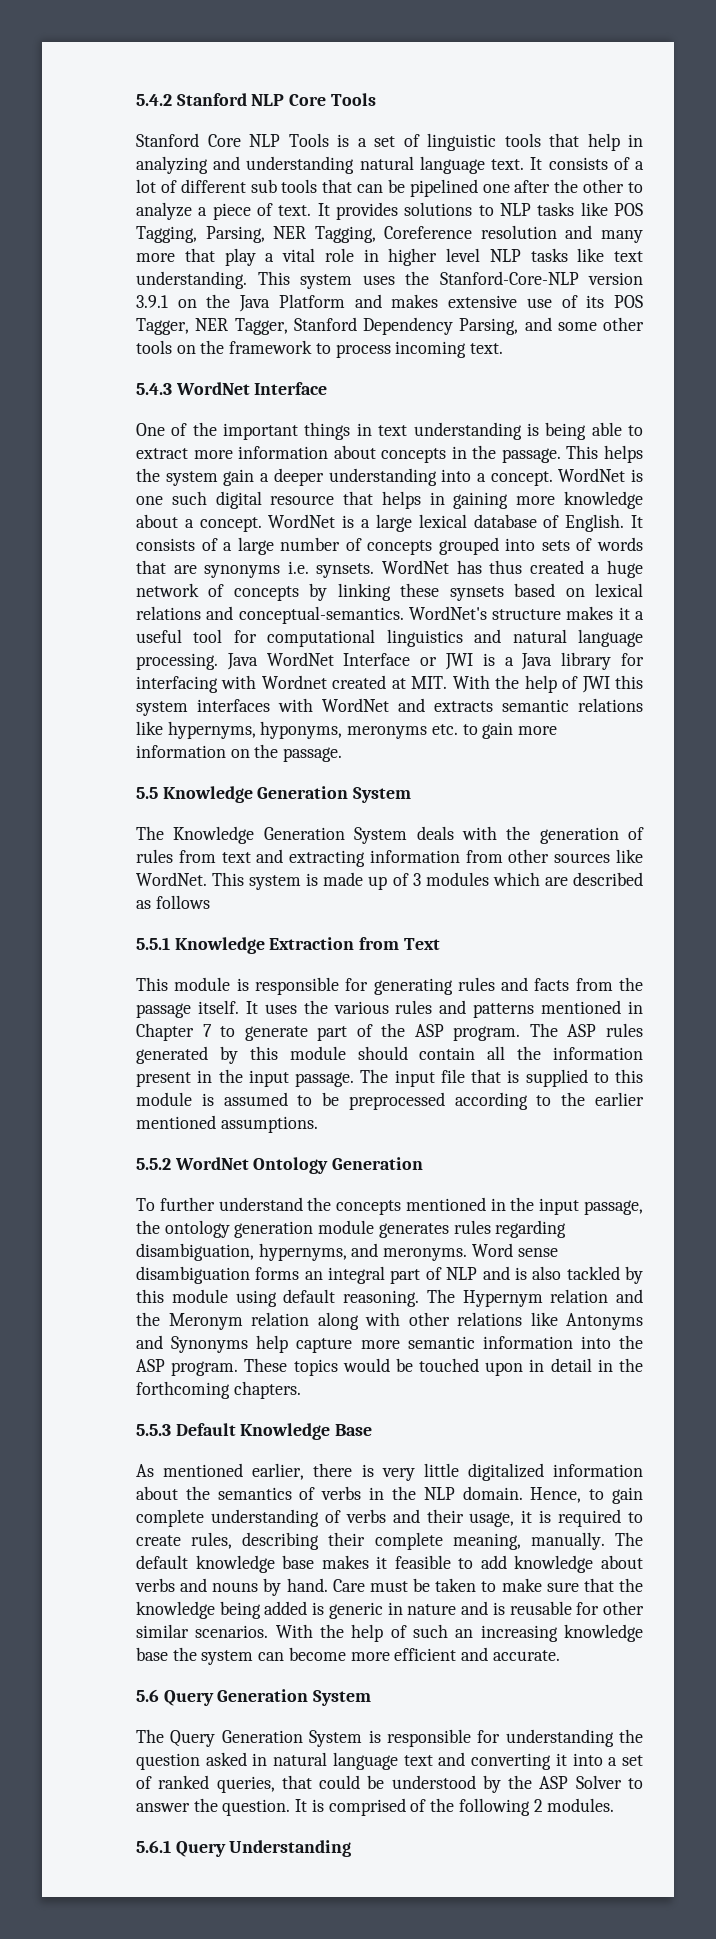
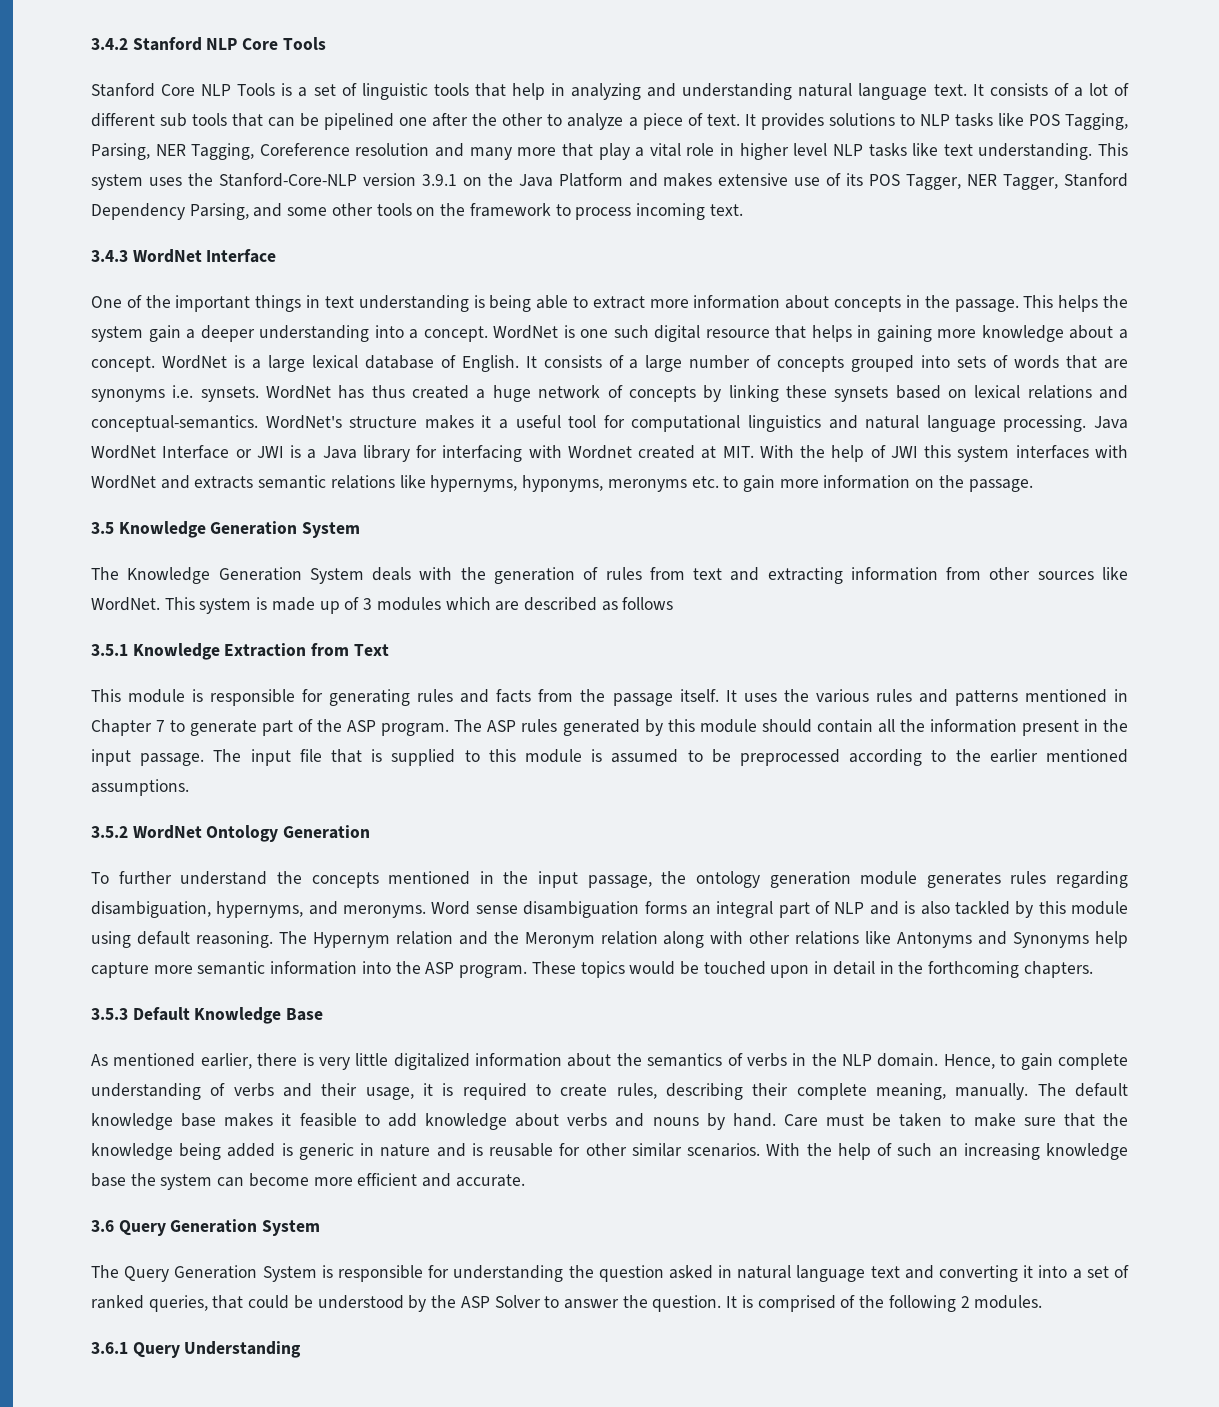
[136,94,172,106] 5.4.2 -> [91,38,128,50] 3.4.2
[136,383,172,395] 5.4.3 -> [91,250,128,262] 3.4.3
[136,787,158,799] 5.5 -> [91,522,114,534] 3.5
[136,937,170,950] 5.5.1 -> [91,644,128,656] 3.5.1
[136,1158,171,1170] 5.5.2 -> [91,826,128,838] 3.5.2
[136,1424,171,1436] 5.5.3 -> [91,1008,128,1020] 3.5.3
[136,1689,159,1702] 5.6 -> [91,1220,114,1232] 3.6
[136,1840,171,1853] 5.6.1 -> [91,1342,128,1354] 3.6.1

